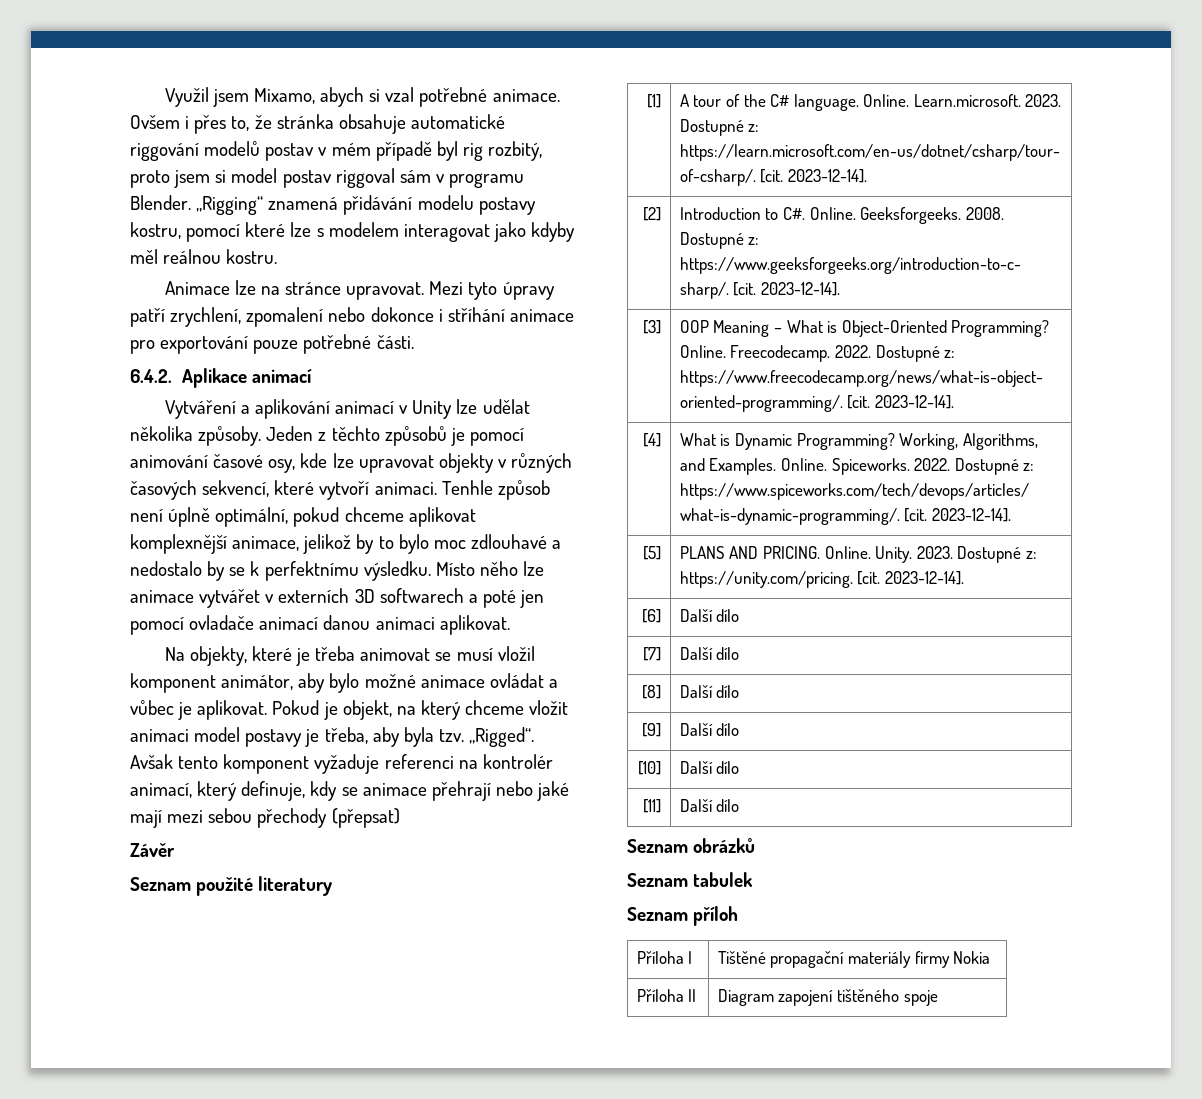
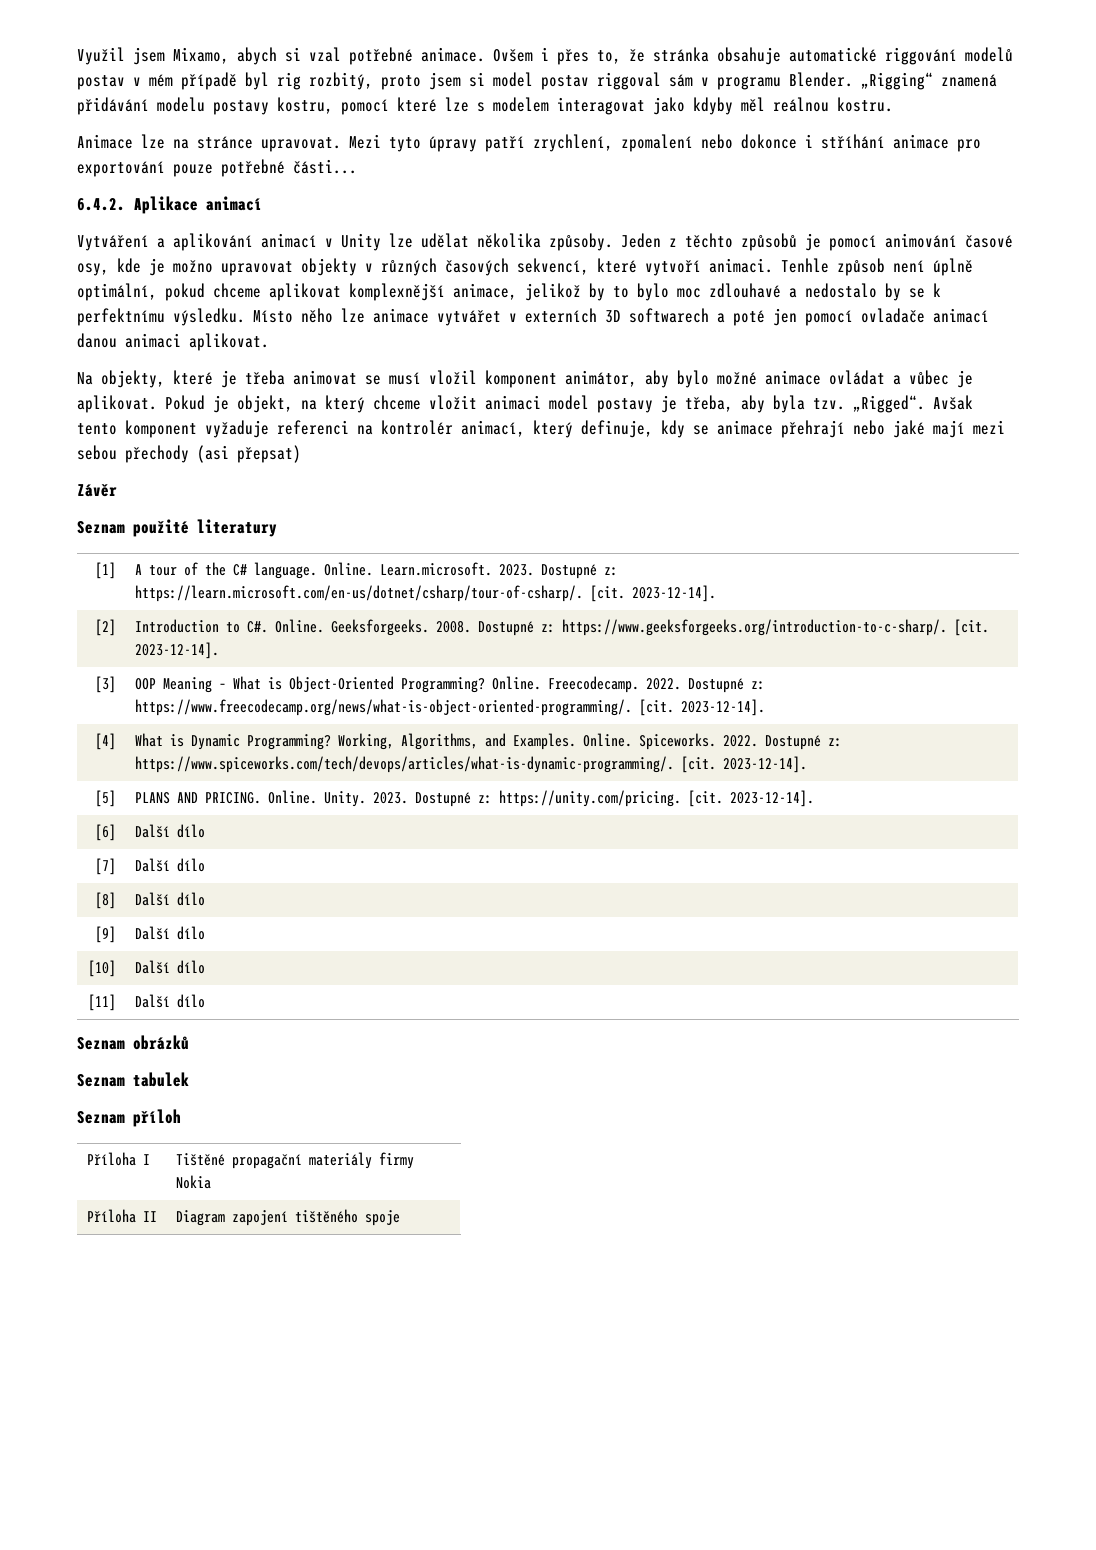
[376,335,414,349] části. -> [293,159,357,174] části...
[332,453,354,468] lze -> [149,258,213,276] je možno
[331,808,400,828] (přepsat) -> [197,445,301,463] (asi přepsat)

